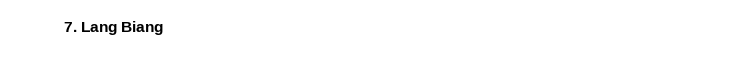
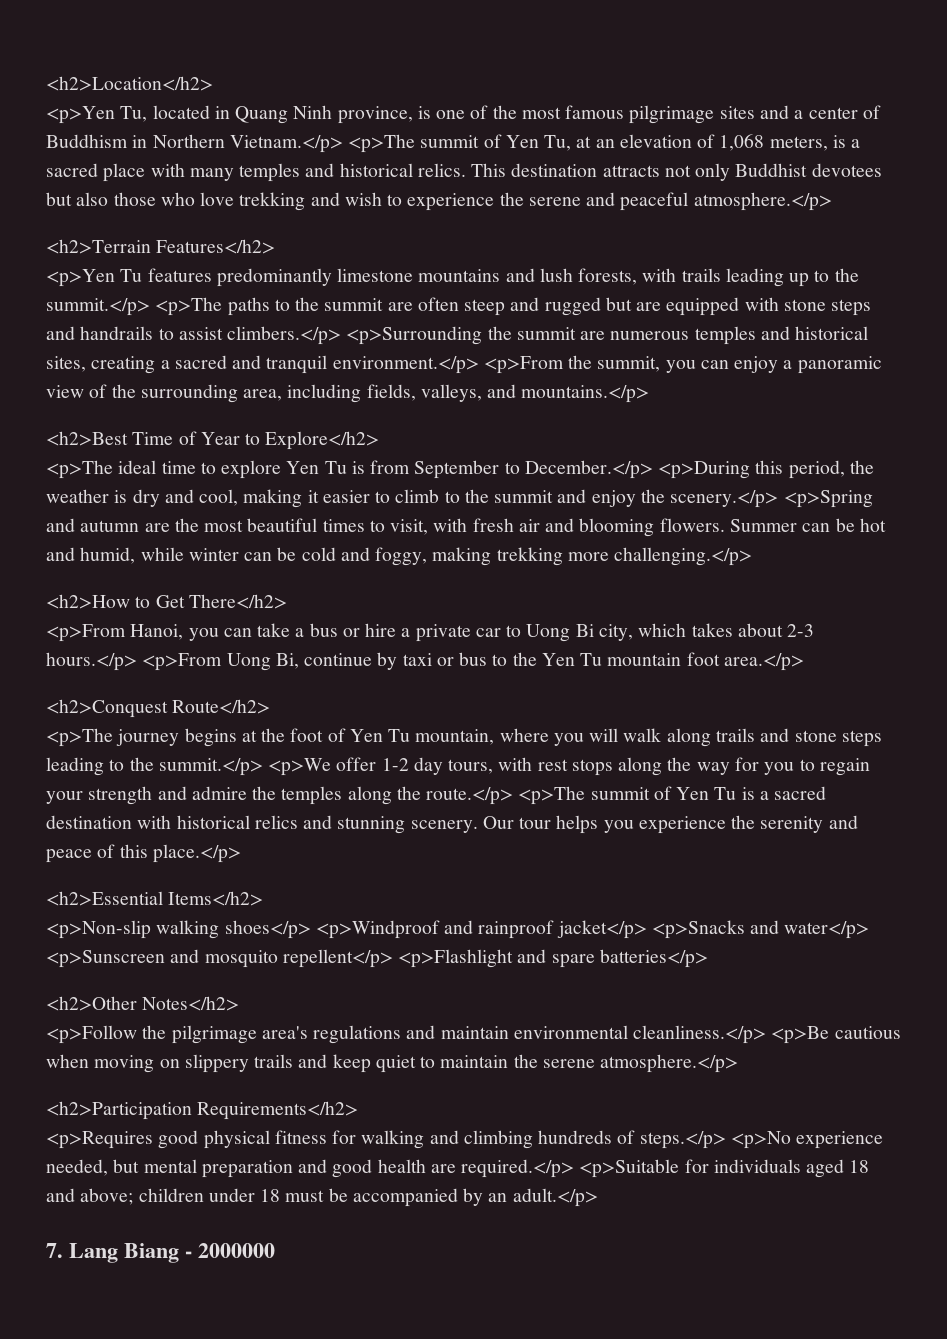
(64, 27) none -> [46,76,213,91] [46,105,881,124] [46,134,861,153] [46,163,882,182] [46,192,832,211] [46,239,276,254] [46,268,859,287] [46,297,872,316] [46,326,869,345] [46,355,882,374] [46,384,650,403] [46,431,380,450] [46,460,874,479] [46,489,873,508] [46,518,886,537] [46,547,753,566] [46,594,287,609] [46,623,815,642] [46,652,804,671] [46,699,271,718] [46,728,882,747] [46,757,870,776] [46,786,827,805] [46,815,858,834] [46,844,241,863] [46,891,264,906] [46,920,870,939] [46,949,708,968] [46,996,240,1011] [46,1025,901,1044] [46,1054,739,1073] [46,1101,359,1120] [46,1130,884,1149] [46,1159,870,1178] [46,1188,598,1207] <h2>Location</h2> // <p>Yen Tu, located in Quang Ninh province, is one of the most famous pilgrimage sites and a center of Buddhism in Northern Vietnam.</p> <p>The summit of Yen Tu, at an elevation of 1,068 meters, is a sacred place with many temples and historical relics. This destination attracts not only Buddhist devotees but also those who love trekking and wish to experience the serene and peaceful atmosphere.</p> // <h2>Terrain Features</h2> // <p>Yen Tu features predominantly limestone mountains and lush forests, with trails leading up to the summit.</p> <p>The paths to the summit are often steep and rugged but are equipped with stone steps and handrails to assist climbers.</p> <p>Surrounding the summit are numerous temples and historical sites, creating a sacred and tranquil environment.</p> <p>From the summit, you can enjoy a panoramic view of the surrounding area, including fields, valleys, and mountains.</p> // <h2>Best Time of Year to Explore</h2> // <p>The ideal time to explore Yen Tu is from September to December.</p> <p>During this period, the weather is dry and cool, making it easier to climb to the summit and enjoy the scenery.</p> <p>Spring and autumn are the most beautiful times to visit, with fresh air and blooming flowers. Summer can be hot and humid, while winter can be cold and foggy, making trekking more challenging.</p> // <h2>How to Get There</h2> // <p>From Hanoi, you can take a bus or hire a private car to Uong Bi city, which takes about 2-3 hours.</p> <p>From Uong Bi, continue by taxi or bus to the Yen Tu mountain foot area.</p> // <h2>Conquest Route</h2> // <p>The journey begins at the foot of Yen Tu mountain, where you will walk along trails and stone steps leading to the summit.</p> <p>We offer 1-2 day tours, with rest stops along the way for you to regain your strength and admire the temples along the route.</p> <p>The summit of Yen Tu is a sacred destination with historical relics and stunning scenery. Our tour helps you experience the serenity and peace of this place.</p> // <h2>Essential Items</h2> // <p>Non-slip walking shoes</p> <p>Windproof and rainproof jacket</p> <p>Snacks and water</p> <p>Sunscreen and mosquito repellent</p> <p>Flashlight and spare batteries</p> // <h2>Other Notes</h2> // <p>Follow the pilgrimage area's regulations and maintain environmental cleanliness.</p> <p>Be cautious when moving on slippery trails and keep quiet to maintain the serene atmosphere.</p> // <h2>Participation Requirements</h2> // <p>Requires good physical fitness for walking and climbing hundreds of steps.</p> <p>No experience needed, but mental preparation and good health are required.</p> <p>Suitable for individuals aged 18 and above; children under 18 must be accompanied by an adult.</p> //
(164, 28) none -> [185,1243,275,1258] - 2000000

